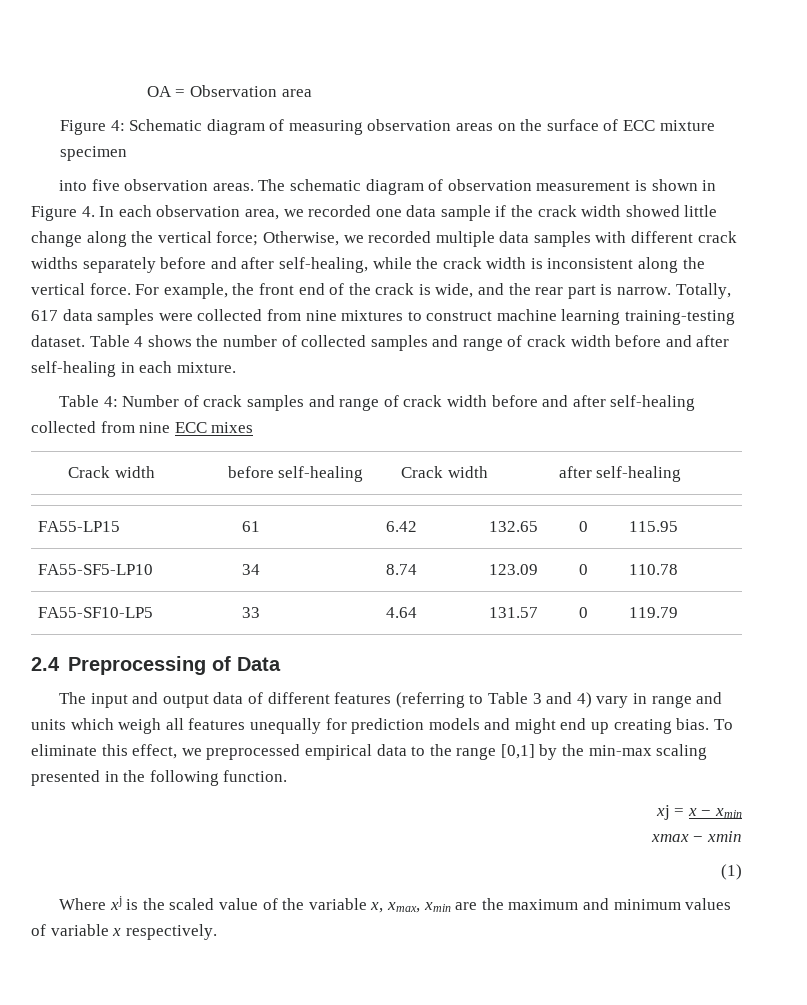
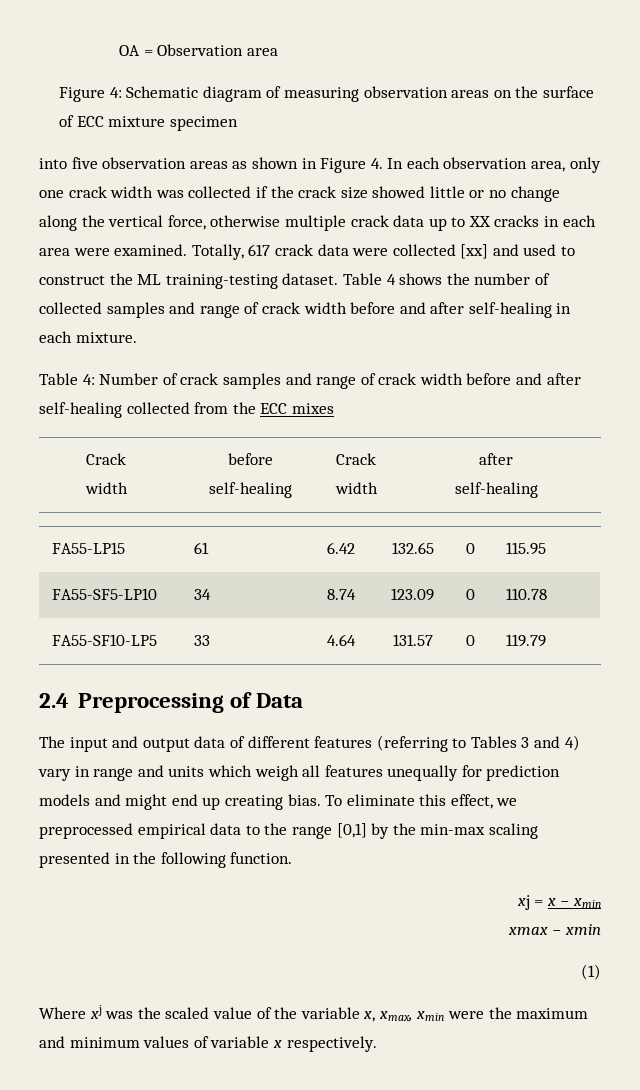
[212,179,647,195] areas. The schematic diagram of observation measurement is -> [189,161,248,169] areas as
[283,205,491,221] we recorded one data sample -> [569,157,601,173] [39,186,252,198] only one crack width was collected
[581,205,622,217] width -> [340,187,368,199] size
(718, 211) none -> [469,190,507,198] or no
[216,231,737,247] [31,257,705,273] [31,283,731,299] [31,309,621,325] force; Otherwise, we recorded multiple data samples with different crack widths separately before and after self-healing, while the crack width is inconsistent along the vertical force. For example, the front end of the crack is wide, and the rear part is narrow. Totally, 617 data samples were collected from nine mixtures to construct machine learning -> [167,215,596,231] [39,244,576,260] [39,273,162,285] force, otherwise multiple crack data up to XX cracks in each area were examined. Totally, 617 crack data were collected [xx] and used to construct the ML
[139,422,171,433] nine -> [232,402,256,414] the
[487,692,528,704] Table -> [470,736,517,748] Tables
[126,899,139,910] is -> [105,1011,134,1019] was
[455,902,478,910] are -> [448,1011,485,1019] were

